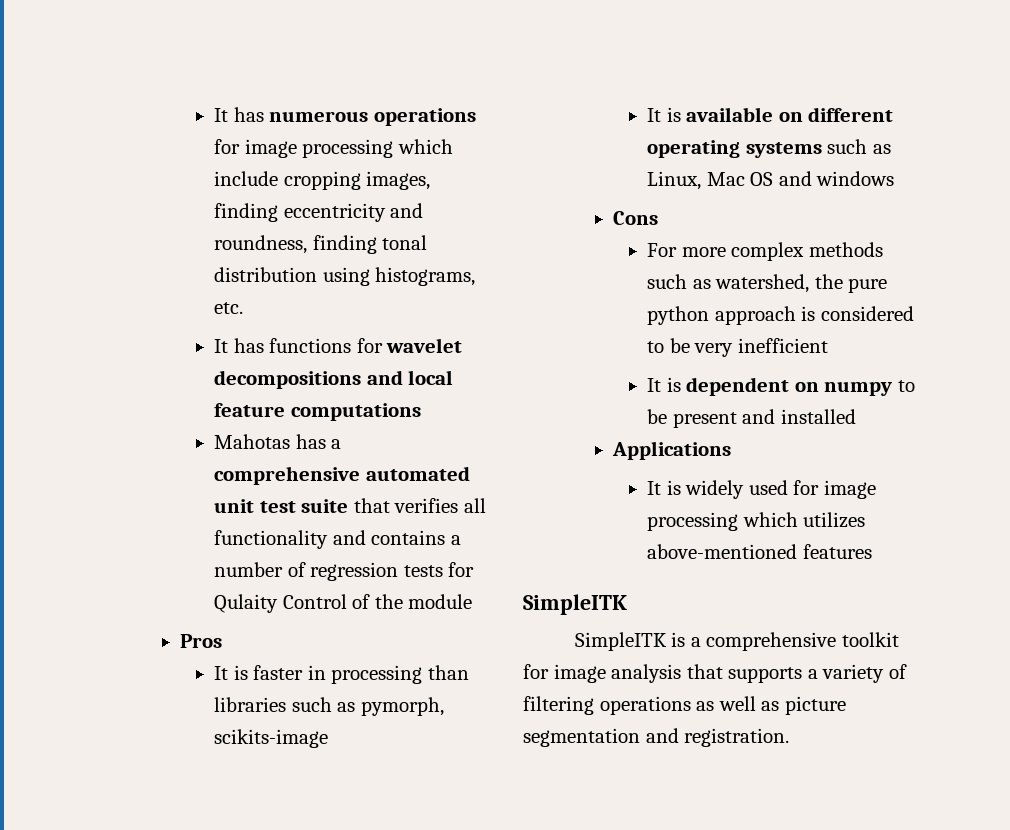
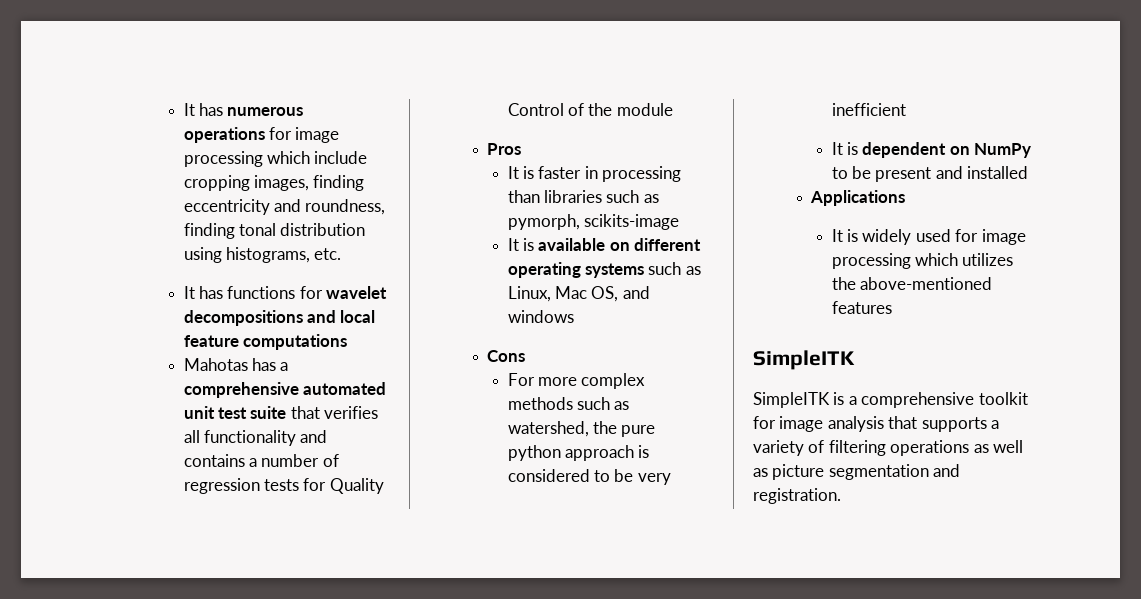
[214,594,279,613] Qulaity -> [329,478,384,494] Quality
[750,172,774,186] OS -> [591,286,619,302] OS,
[824,381,893,396] numpy -> [974,143,1032,158] NumPy
(866, 520) none -> [831,277,856,290] the

